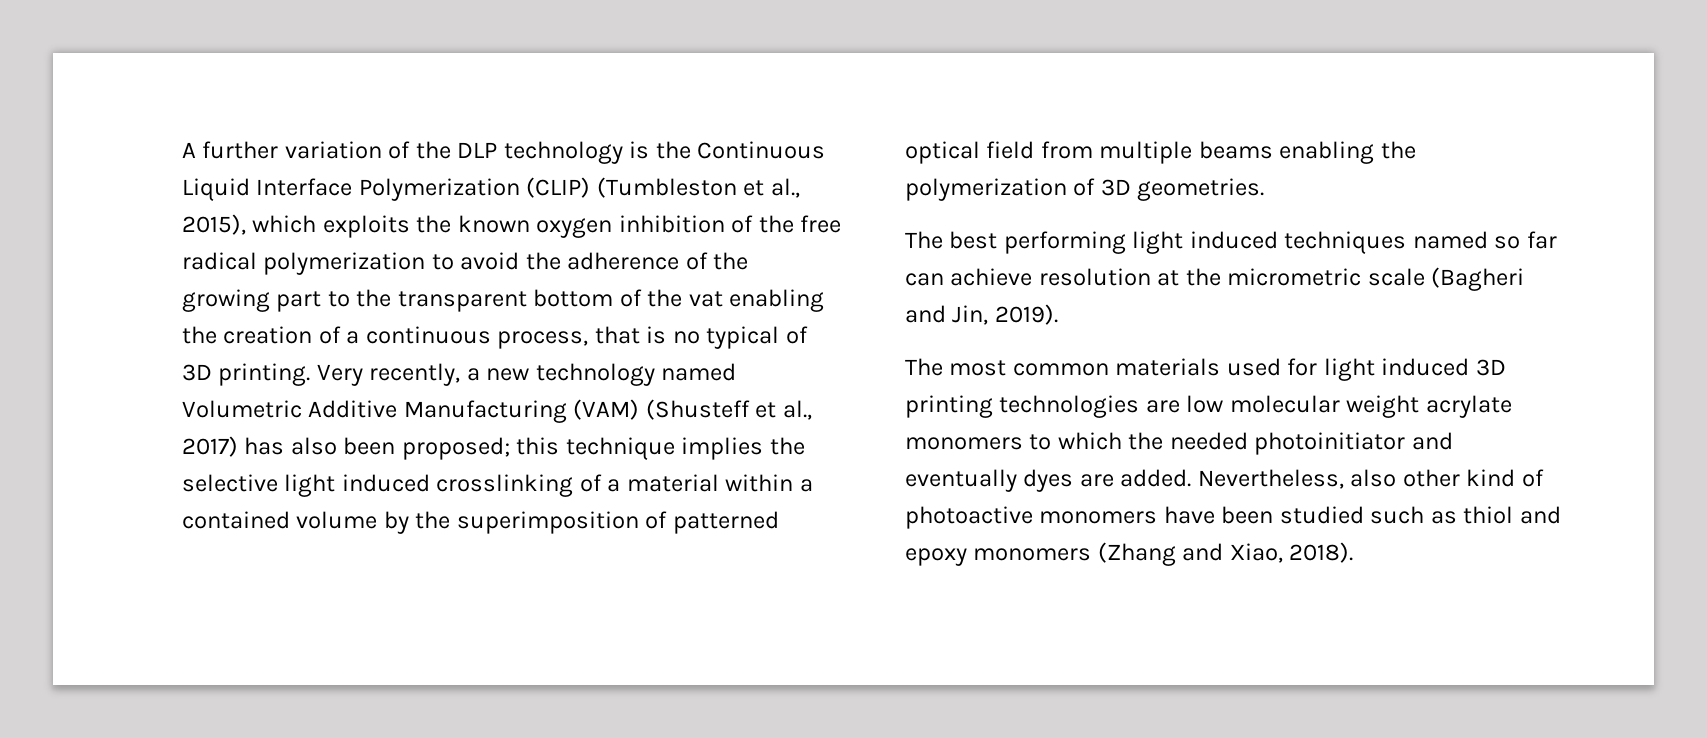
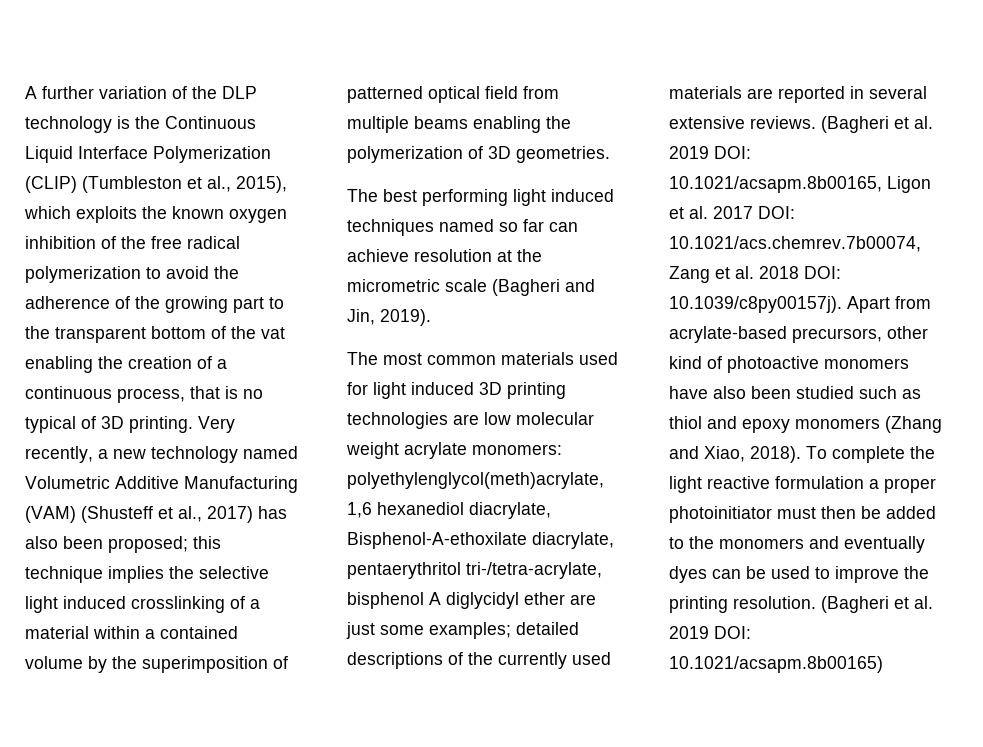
[905,432,1453,455] [905,469,1397,492] monomers to which the needed photoinitiator and eventually dyes are added. Nevertheless, also -> [472,444,562,455] [347,472,604,489] [347,502,551,519] [347,532,614,549] [347,562,602,579] [347,592,596,609] [346,622,579,639] [347,652,611,669] [669,86,927,103] [669,116,933,133] [669,146,751,159] [669,176,931,193] [669,206,795,219] [669,236,921,252] [669,266,841,283] [669,296,931,313] [669,326,882,343] monomers: polyethylenglycol(meth)acrylate, 1,6 hexanediol diacrylate, Bisphenol-A-ethoxilate diacrylate, pentaerythritol tri-/tetra-acrylate, bisphenol A diglycidyl ether are just some examples; detailed descriptions of the currently used materials are reported in several extensive reviews. (Bagheri et al. 2019 DOI: 10.1021/acsapm.8b00165, Ligon et al. 2017 DOI: 10.1021/acs.chemrev.7b00074, Zang et al. 2018 DOI: 10.1039/c8py00157j). Apart from acrylate-based precursors,
(1215, 515) none -> [713,386,746,399] also
(1354, 552) none -> [806,446,935,463] [669,476,936,493] [669,506,936,523] [669,536,925,553] [669,566,929,583] [669,596,933,613] [669,626,751,639] [669,656,883,673] To complete the light reactive formulation a proper photoinitiator must then be added to the monomers and eventually dyes can be used to improve the printing resolution. (Bagheri et al. 2019 DOI: 10.1021/acsapm.8b00165)

